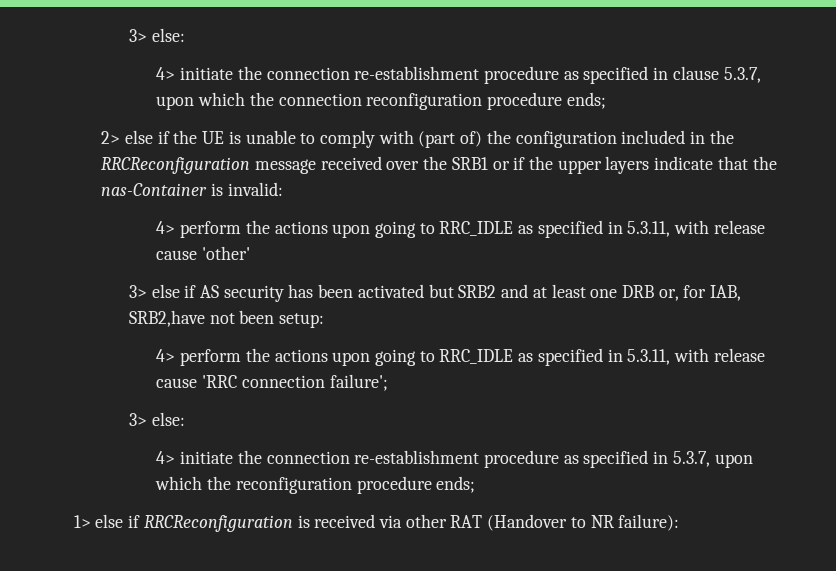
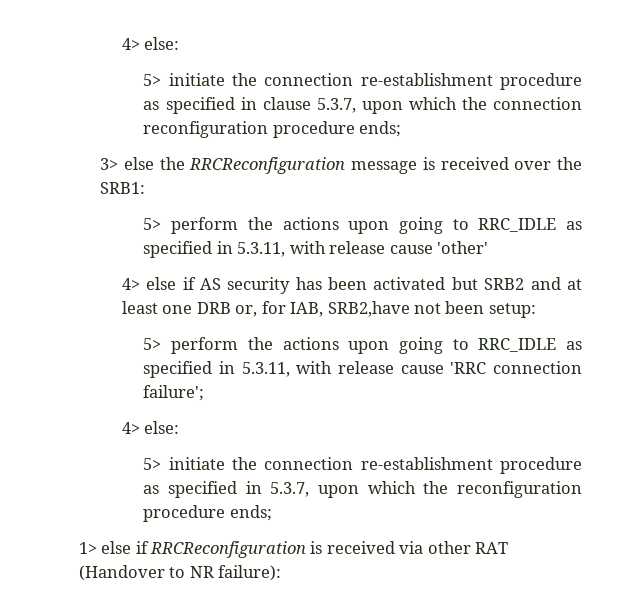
[128,28,185,42] [156,67,176,80] 3> else: // 4> -> [121,37,180,50] [143,74,162,86] 4> else: // 5>
[101,130,706,148] 2> else if the UE is unable to comply with (part of) the configuration included in -> [100,157,154,170] 3> else
(316, 166) none -> [422,157,435,170] is
[451,156,777,174] [101,182,283,196] [156,221,176,234] SRB1 or if the upper layers indicate that the nas-Container is invalid: // 4> -> [100,182,146,194] [143,218,162,230] SRB1: // 5>
[128,285,147,298] 3> -> [121,278,140,290] 4>
[156,349,176,362] 4> -> [143,338,162,350] 5>
[128,412,185,426] [156,451,176,464] 3> else: // 4> -> [121,421,180,434] [143,458,162,470] 4> else: // 5>

